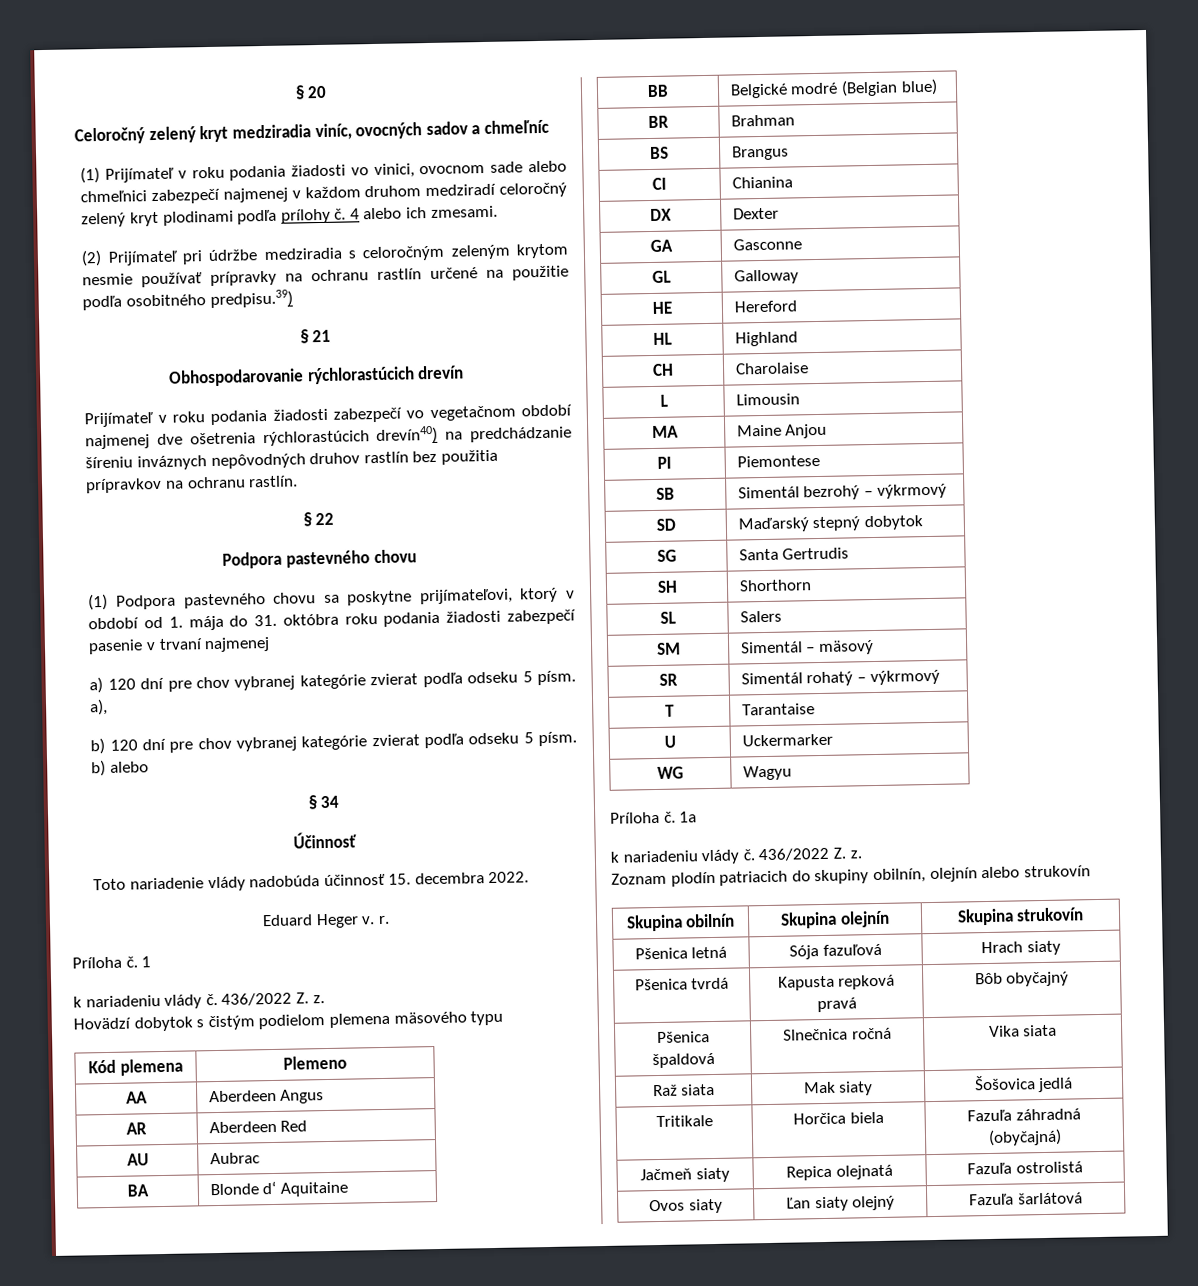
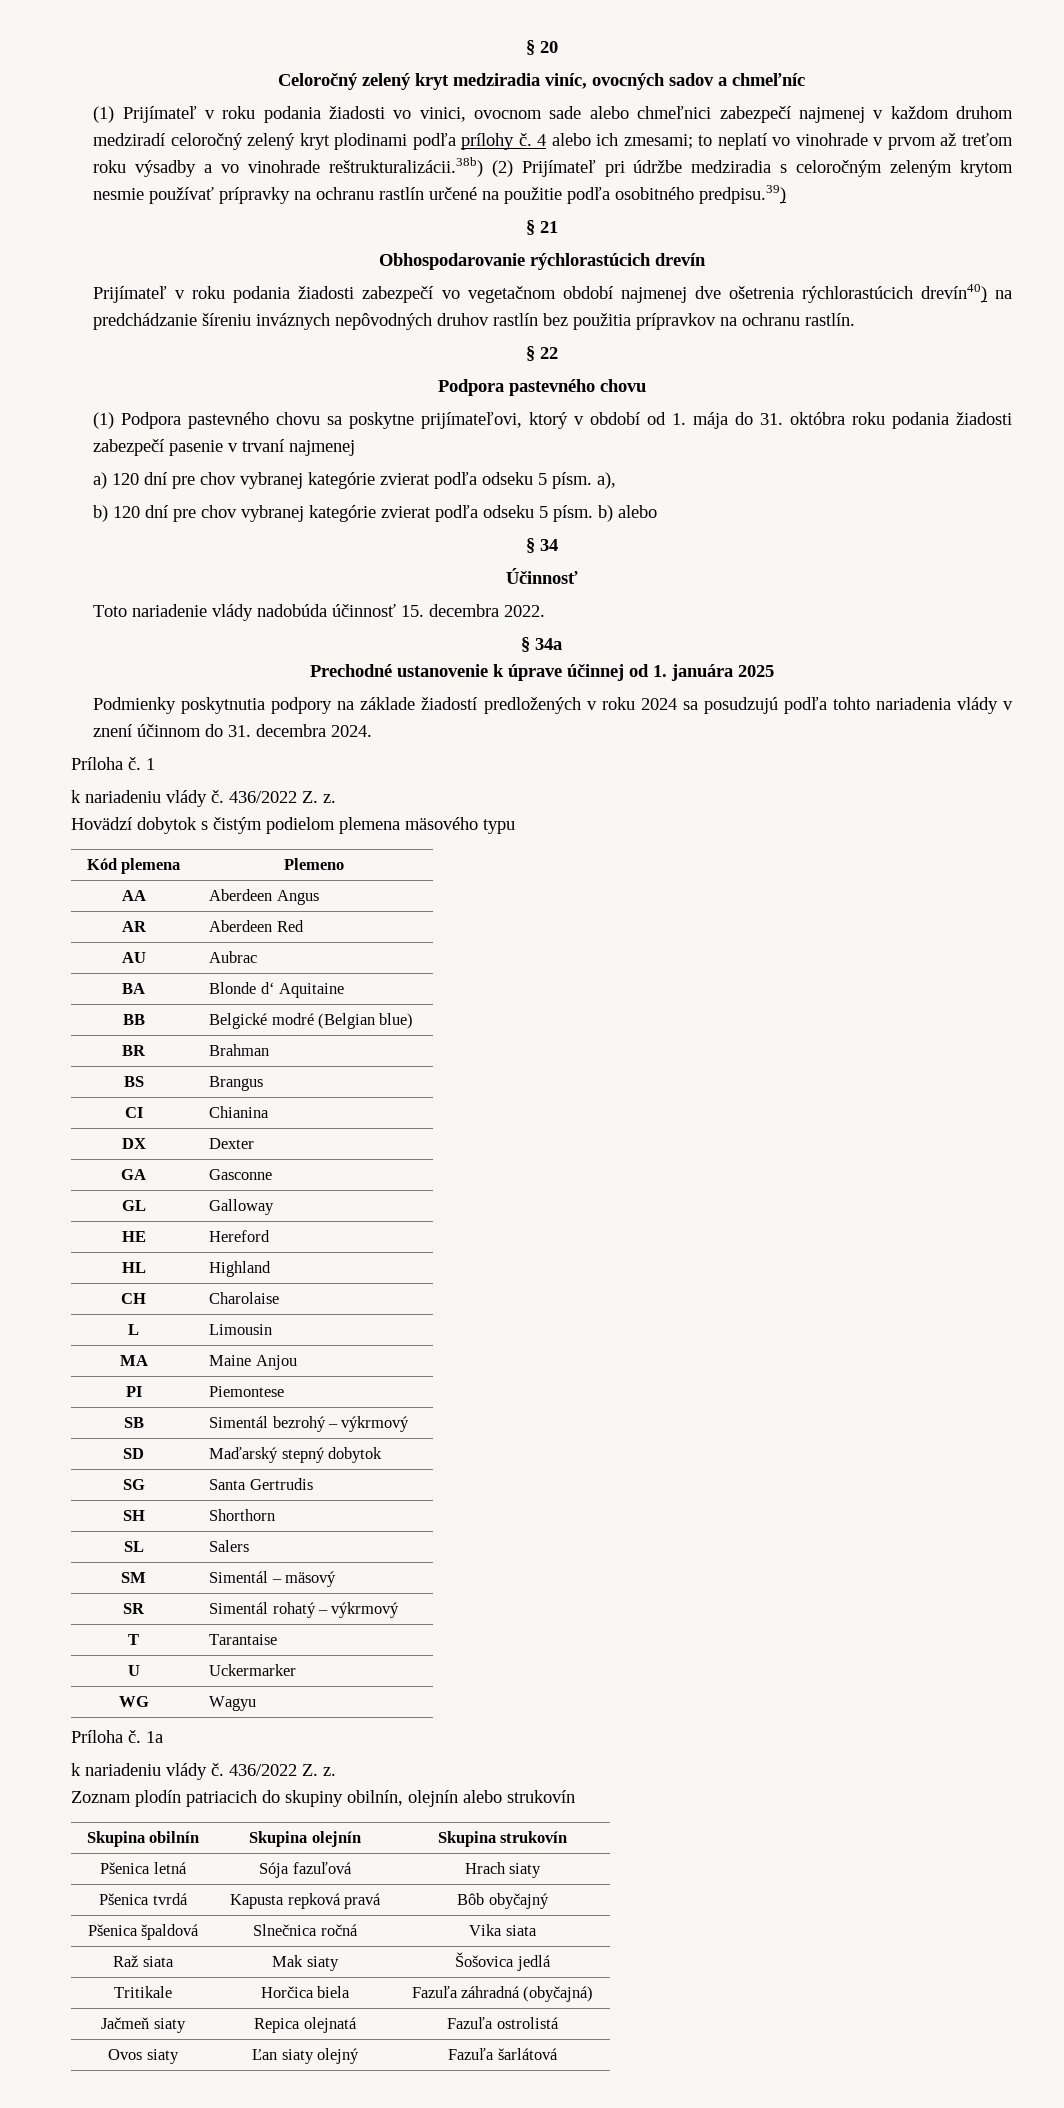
[430,205,498,218] zmesami. // -> [623,133,1013,150] [93,157,483,177] zmesami; to neplatí vo vinohrade v prvom až treťom roku výsadby a vo vinohrade reštrukturalizácii.38b)
[262,913,390,929] Eduard Heger v. r. -> [521,637,562,652] [309,664,774,681] [93,697,1014,714] [93,724,373,737] § 34a // Prechodné ustanovenie k úprave účinnej od 1. januára 2025 // Podmienky poskytnutia podpory na základe žiadostí predložených v roku 2024 sa posudzujú podľa tohto nariadenia vlády v znení účinnom do 31. decembra 2024.

